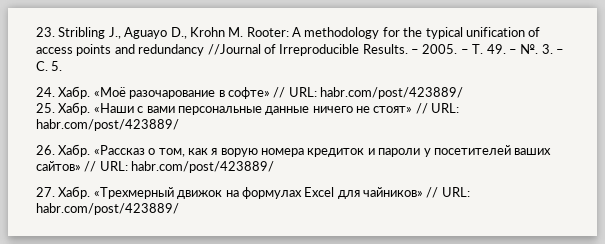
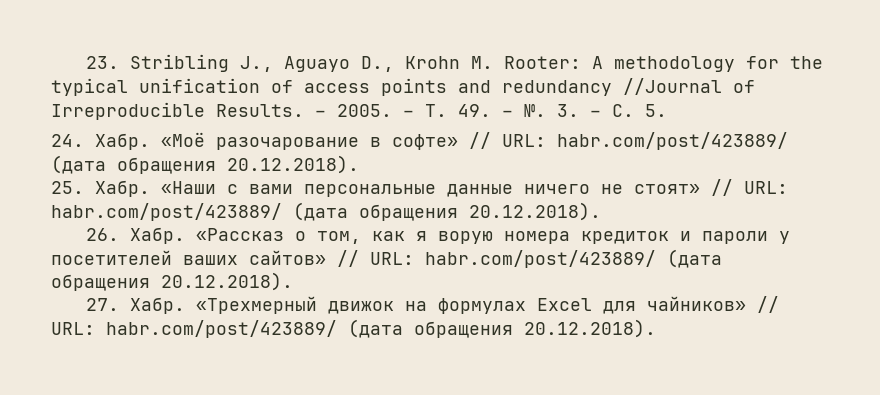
(463, 93) none -> [51,155,359,174] (дата обращения 20.12.2018).
(179, 125) none -> [293,202,601,221] (дата обращения 20.12.2018).
(275, 167) none -> [667,249,722,268] [51,272,293,291] (дата обращения 20.12.2018).
(179, 209) none -> [348,319,656,338] (дата обращения 20.12.2018).

